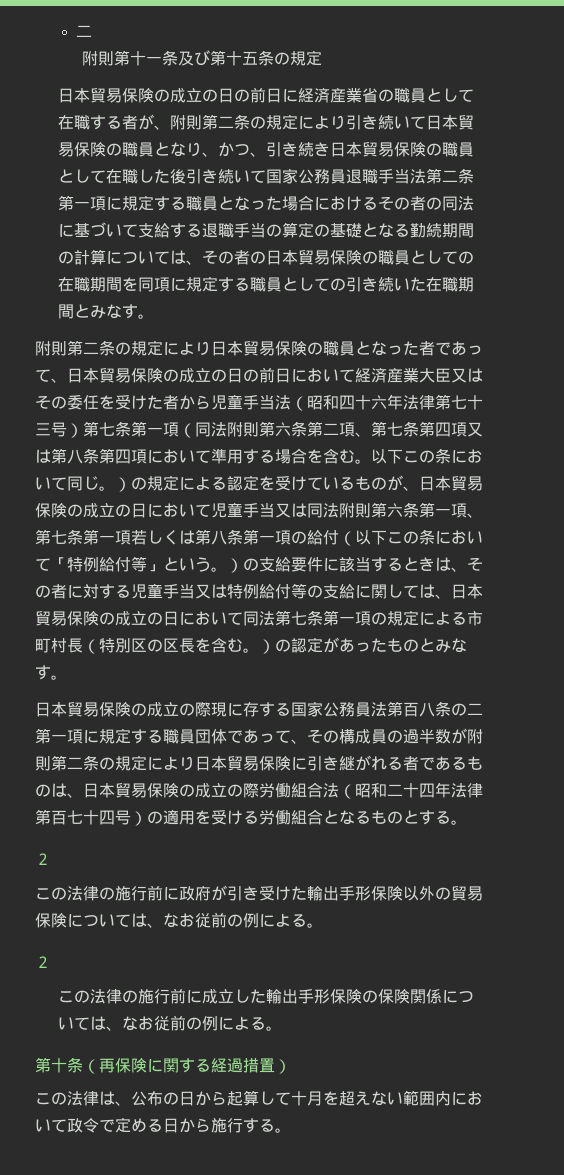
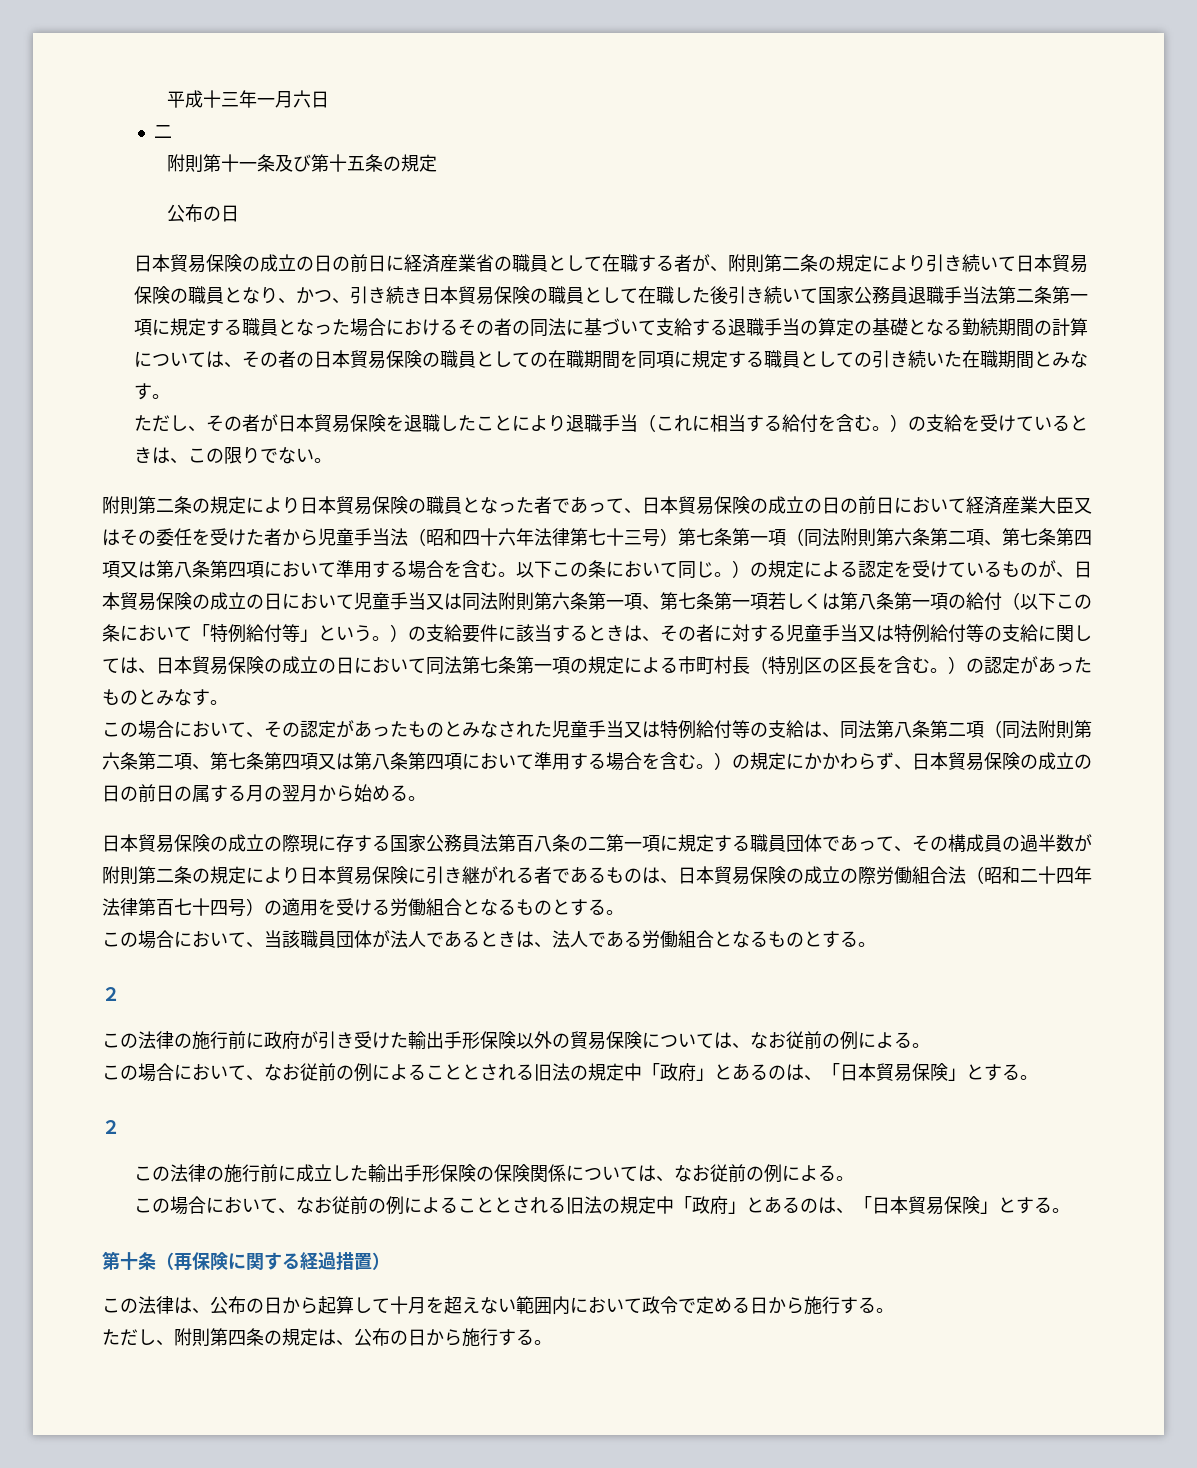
(76, 31) none -> [166,90,329,108] 平成十三年一月六日 //
(322, 58) none -> [166,204,239,222] // 公布の日
(155, 316) none -> [134,414,1089,433] [134,446,333,464] // ただし、その者が日本貿易保険を退職したことにより退職手当（これに相当する給付を含む。）の支給を受けているときは、この限りでない。
(67, 677) none -> [102,720,1092,739] [102,752,1092,771] [102,784,426,802] // この場合において、その認定があったものとみなされた児童手当又は特例給付等の支給は、同法第八条第二項（同法附則第六条第二項、第七条第四項又は第八条第四項において準用する場合を含む。）の規定にかかわらず、日本貿易保険の成立の日の前日の属する月の翌月から始める。
(467, 822) none -> [102,930,876,949] // この場合において、当該職員団体が法人であるときは、法人である労働組合となるものとする。
(323, 925) none -> [102,1063,1038,1082] // この場合において、なお従前の例によることとされる旧法の規定中「政府」とあるのは、「日本貿易保険」とする。
(283, 1028) none -> [134,1196,1071,1215] // この場合において、なお従前の例によることとされる旧法の規定中「政府」とあるのは、「日本貿易保険」とする。
(291, 1130) none -> [102,1328,552,1347] // ただし、附則第四条の規定は、公布の日から施行する。

